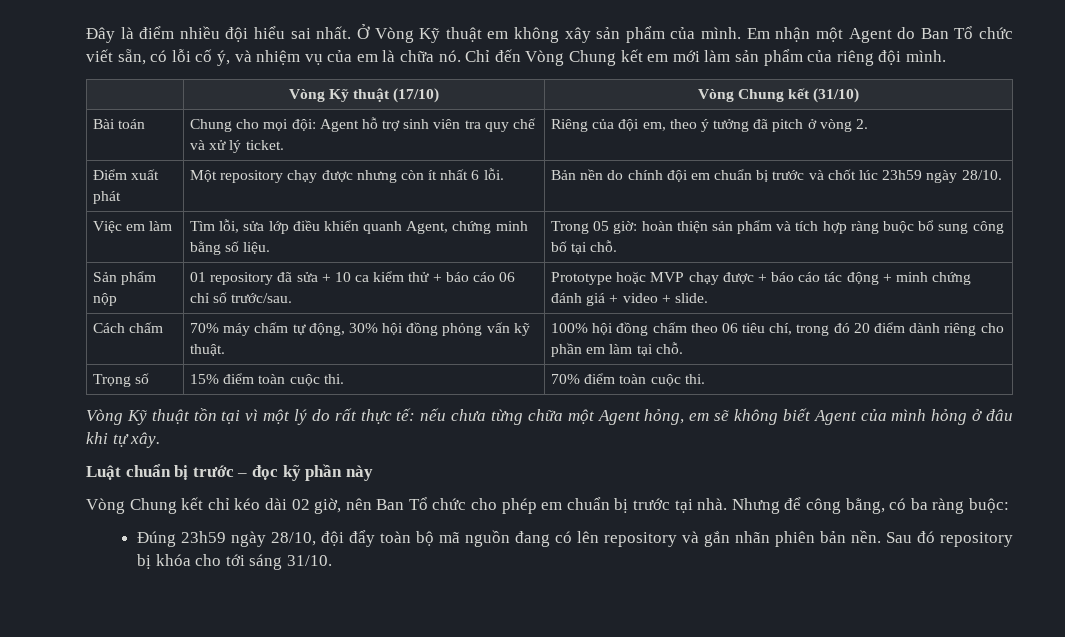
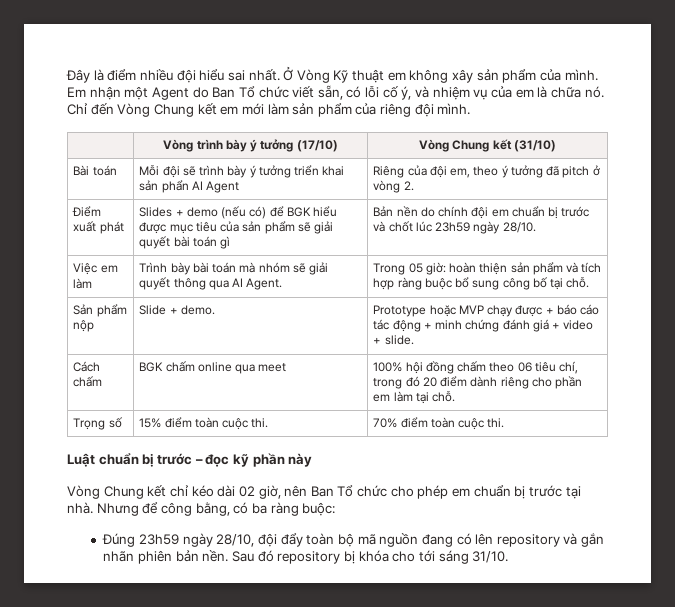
[328,88,391,102] Kỹ thuật -> [196,139,294,152] trình bày ý tưởng
[190,117,537,132] [190,140,284,153] Chung cho mọi đội: Agent hỗ trợ sinh viên tra quy chế và xử lý ticket. -> [139,165,345,178] [139,180,240,193] Mỗi đội sẽ trình bày ý tưởng triển khai sản phẩn AI Agent
[190,168,504,183] Một repository chạy được nhưng còn ít nhất 6 lỗi. -> [139,206,338,219] [139,221,334,234] [139,236,231,249] Slides + demo (nếu có) để BGK hiểu được mục tiêu của sản phẩm sẽ giải quyết bài toán gì
[190,219,528,234] [190,241,271,255] Tìm lỗi, sửa lớp điều khiển quanh Agent, chứng minh bằng số liệu. -> [139,262,329,275] [139,277,283,290] Trình bày bài toán mà nhóm sẽ giải quyết thông qua AI Agent.
[190,271,516,285] [190,292,293,303] 01 repository đã sửa + 10 ca kiểm thử + báo cáo 06 chỉ số trước/sau. -> [139,305,215,315] Slide + demo.
[190,322,530,336] [190,344,226,356] 70% máy chấm tự động, 30% hội đồng phỏng vấn kỹ thuật. -> [139,361,287,374] BGK chấm online qua meet
[86,408,1014,425] [86,432,161,448] // Vòng Kỹ thuật tồn tại vì một lý do rất thực tế: nếu chưa từng chữa một Agent hỏng, em sẽ không biết Agent của mình hỏng ở đâu khi tự xây. -> (505, 423) none

